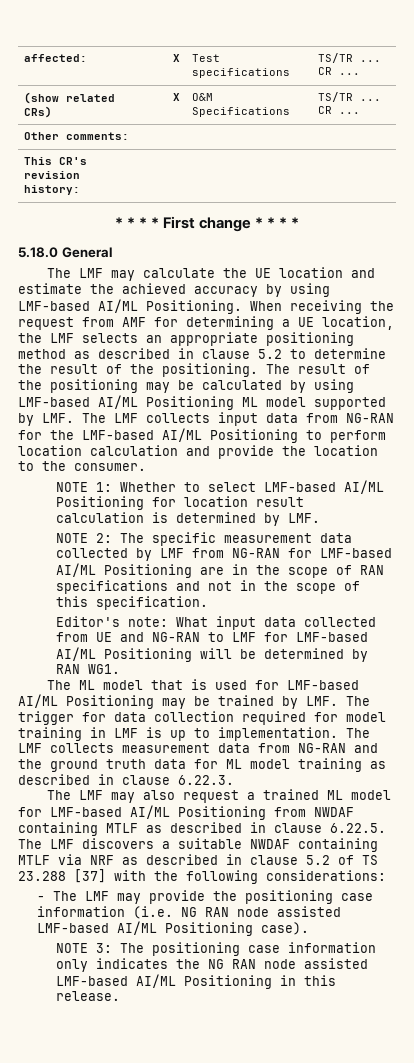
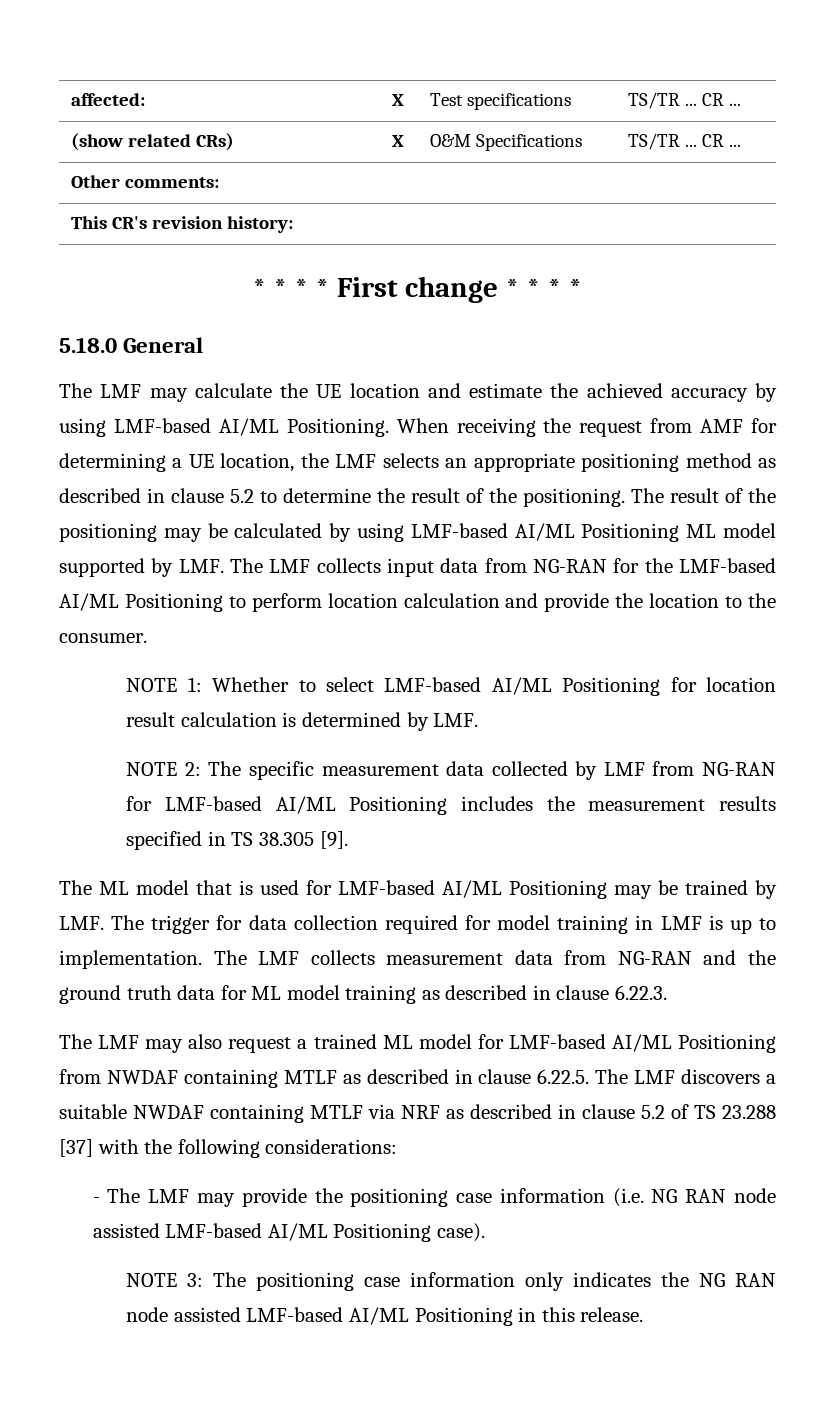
[199,564,384,578] [55,580,360,594] [55,596,208,610] [55,616,376,630] [55,632,368,642] [55,647,368,662] [55,664,120,674] are in the scope of RAN specifications and not in the scope of this specification. // Editor's note: What input data collected from UE and NG-RAN to LMF for LMF-based AI/ML Positioning will be determined by RAN WG1. -> [461,796,777,811] [126,831,348,850] includes the measurement results specified in TS 38.305 [9].

